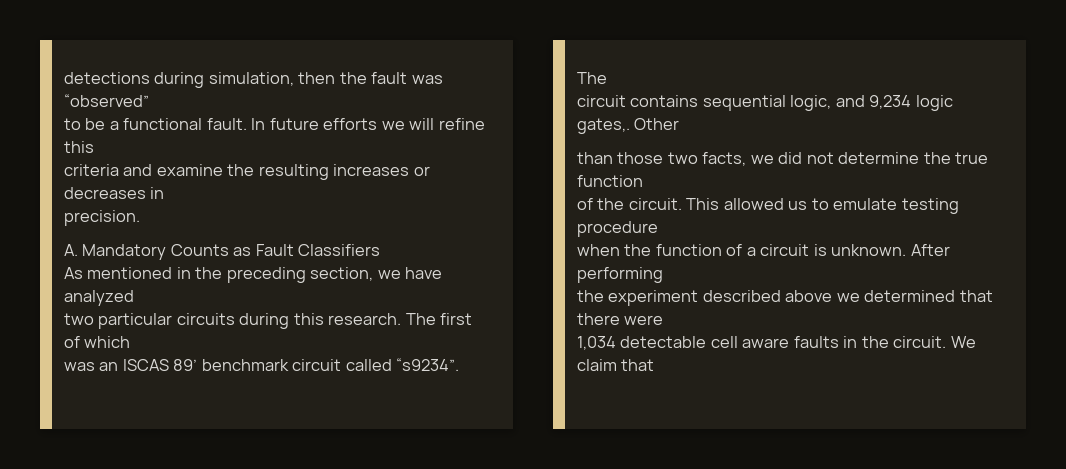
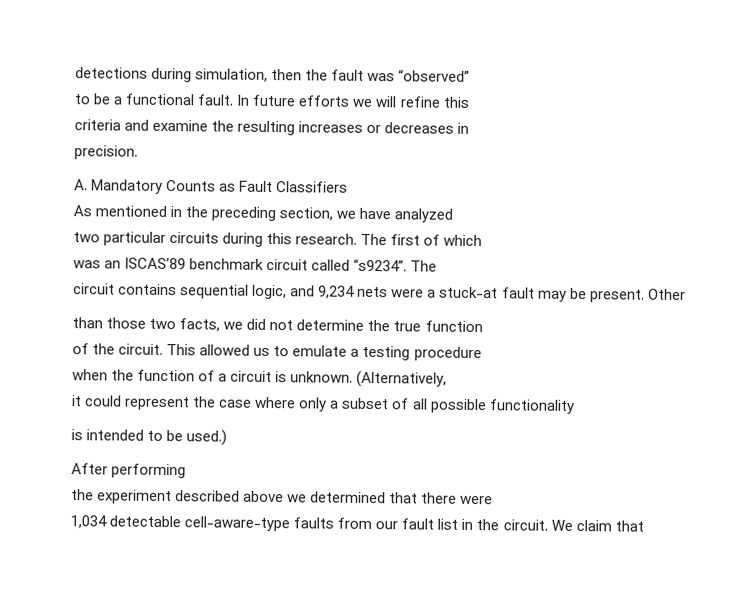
[122,359,198,371] ISCAS 89’ -> [124,257,187,270] ISCAS’89
[915,95,953,111] [577,118,630,134] logic gates,. -> [357,286,645,303] nets were a stuck-at fault may be present.
(898, 204) none -> [350,348,360,357] a
(907, 250) none -> [356,370,448,388] [71,395,575,414] [71,429,228,446] (Alternatively, // it could represent the case where only a subset of all possible functionality // is intended to be used.) //
[710,336,839,348] cell aware faults -> [184,516,459,532] cell-aware-type faults from our fault list

